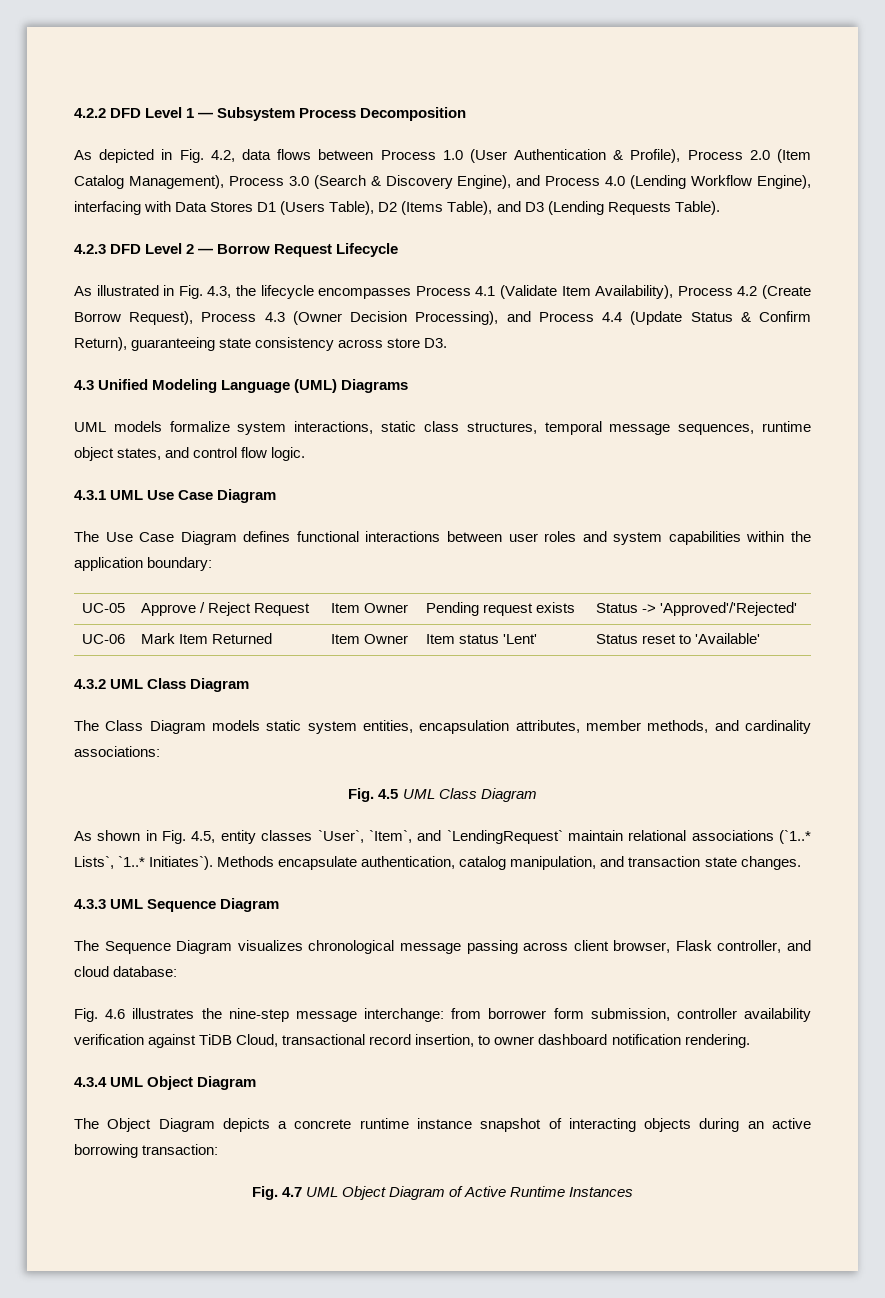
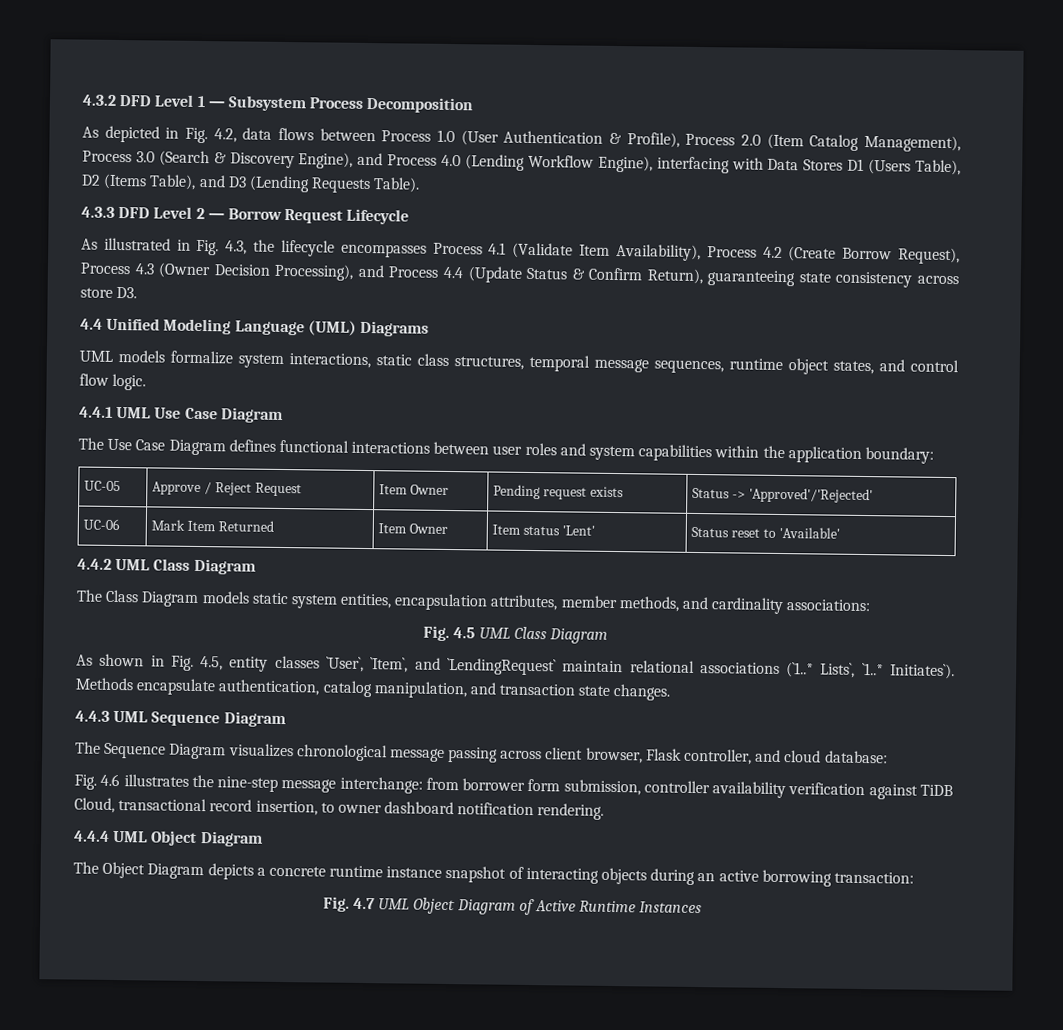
[74,108,106,118] 4.2.2 -> [82,94,117,106] 4.3.2
[74,244,106,254] 4.2.3 -> [81,206,115,218] 4.3.3
[74,380,94,390] 4.3 -> [80,318,103,330] 4.4
[74,490,106,500] 4.3.1 -> [79,406,113,418] 4.4.1
[74,679,106,689] 4.3.2 -> [77,558,112,570] 4.4.2
[74,899,106,909] 4.3.3 -> [75,710,110,722] 4.4.3
[74,1077,107,1087] 4.3.4 -> [74,830,110,842] 4.4.4

